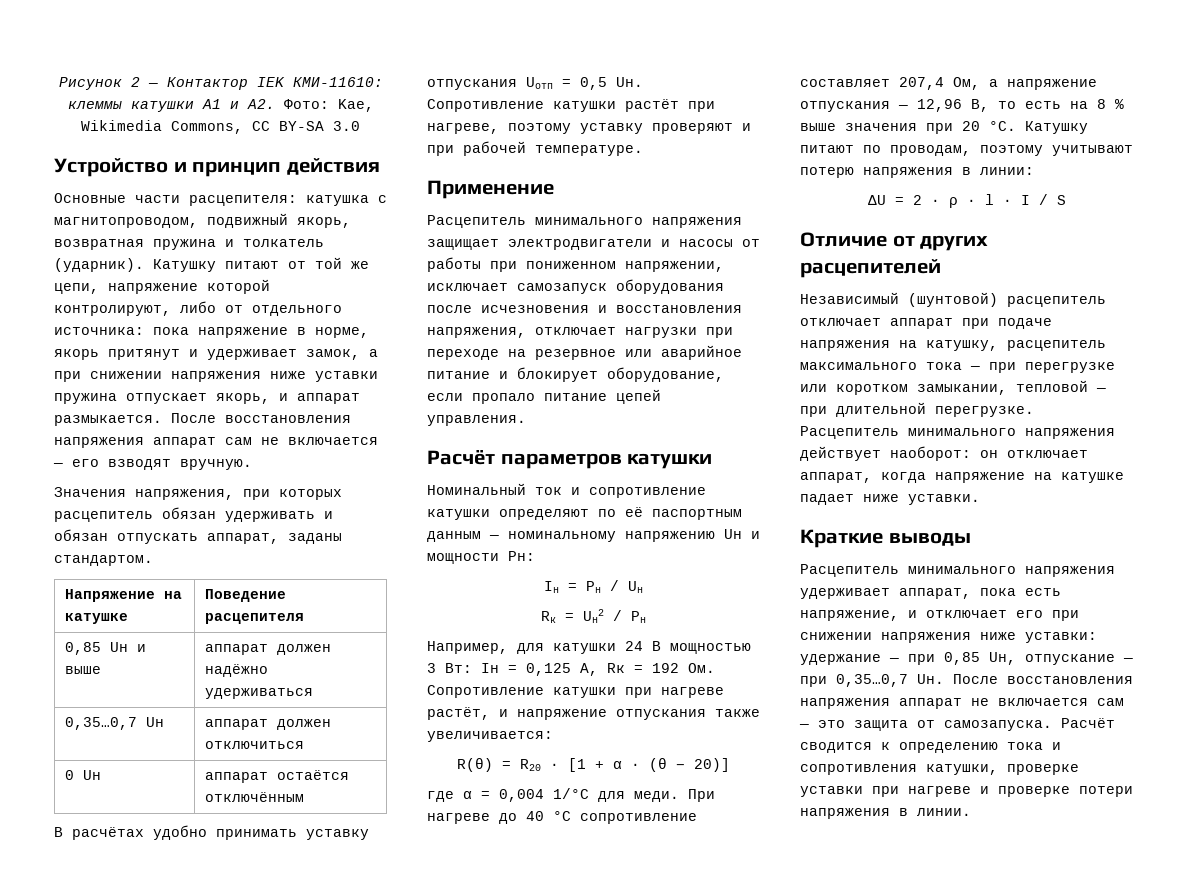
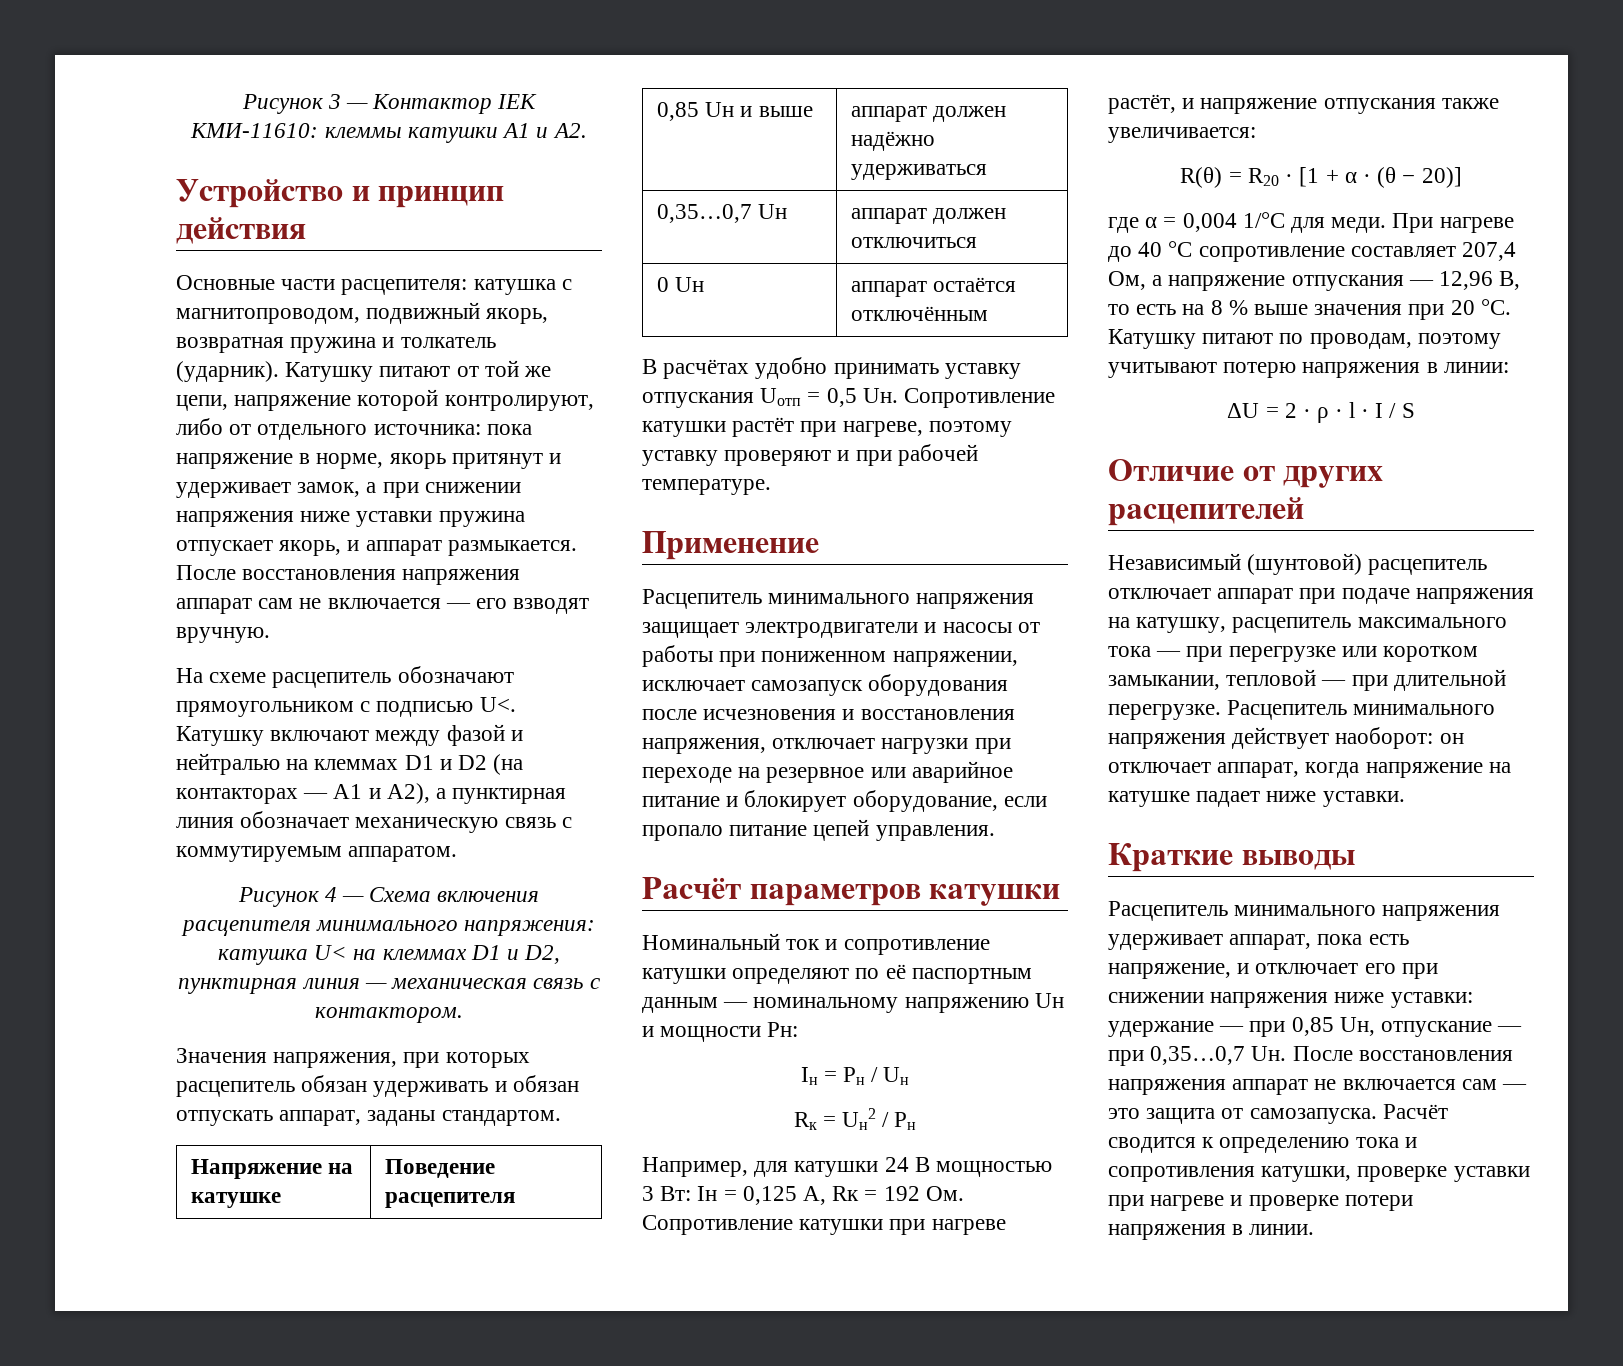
[58,77,140,90] Рисунок 2 -> [241,94,341,114] Рисунок 3
[283,99,374,112] [81,120,360,134] Фото: Kae, Wikimedia Commons, CC BY-SA 3.0 -> (587, 130) none
(252, 464) none -> [176,666,514,688] [176,697,516,717] [176,724,523,746] [176,753,524,775] [176,783,567,804] [176,811,572,833] [176,846,458,862] [237,887,540,907] [180,920,596,936] [217,945,561,965] [178,978,600,994] [315,1007,463,1023] // На схеме расцепитель обозначают прямоугольником с подписью U<. Катушку включают между фазой и нейтралью на клеммах D1 и D2 (на контакторах — А1 и А2), а пунктирная линия обозначает механическую связь с коммутируемым аппаратом. // Рисунок 4 — Схема включения расцепителя минимального напряжения: катушка U< на клеммах D1 и D2, пунктирная линия — механическая связь с контактором.

